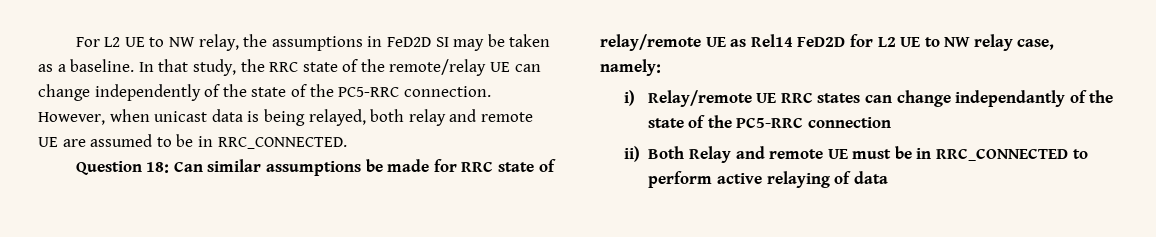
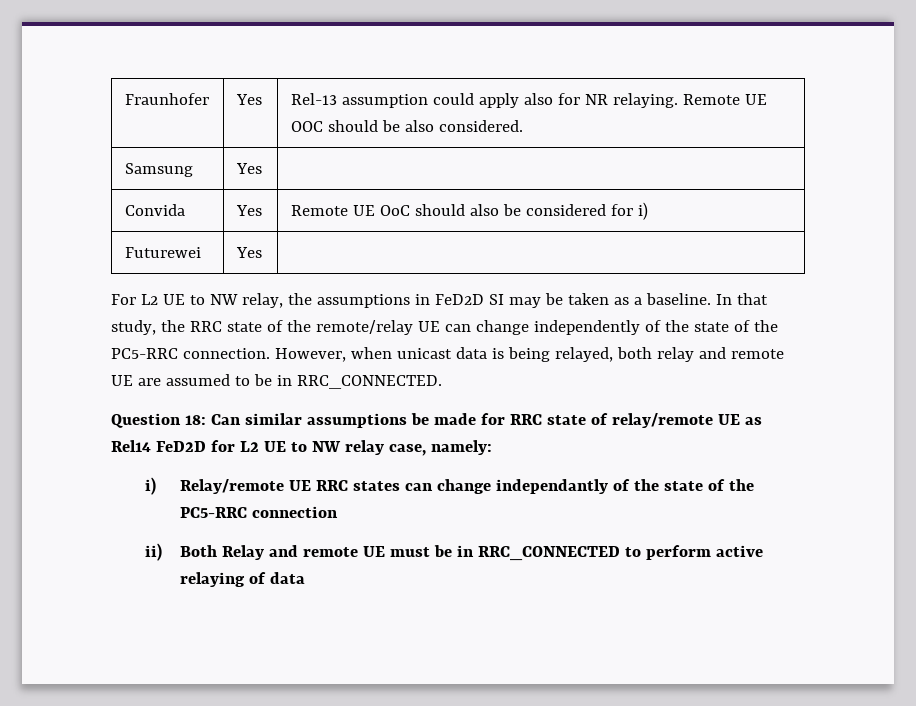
(75, 42) none -> [124,93,209,105] [235,94,262,105] [290,93,767,108] [290,120,523,132] [124,163,193,177] [235,163,262,174] [124,204,185,216] [235,205,262,216] [290,202,648,220] [124,247,201,258] [235,247,262,258] Fraunhofer | Yes | Rel-13 assumption could apply also for NR relaying. Remote UE OOC should be also considered. // Samsung | Yes | // Convida | Yes | Remote UE OoC should also be considered for i) // Futurewei | Yes | //

